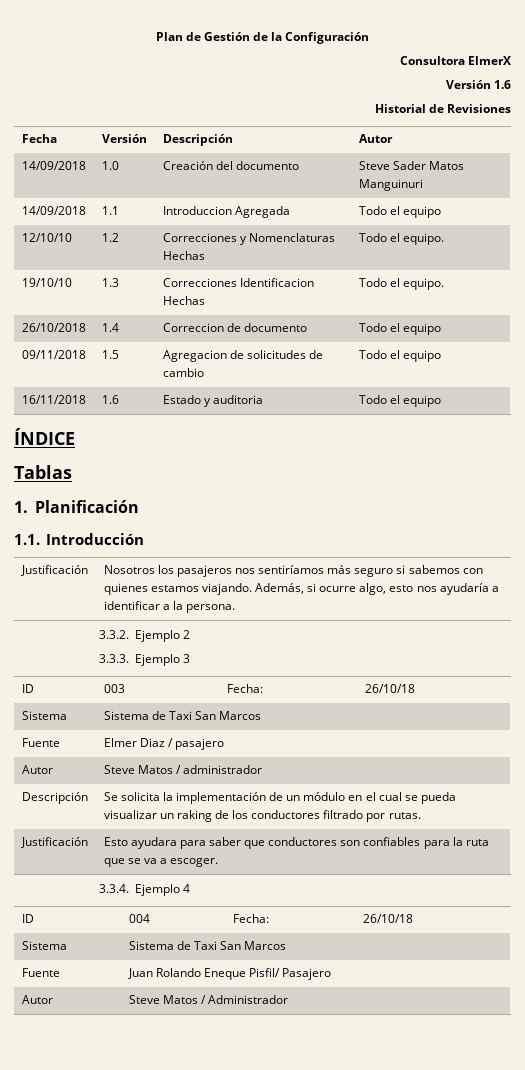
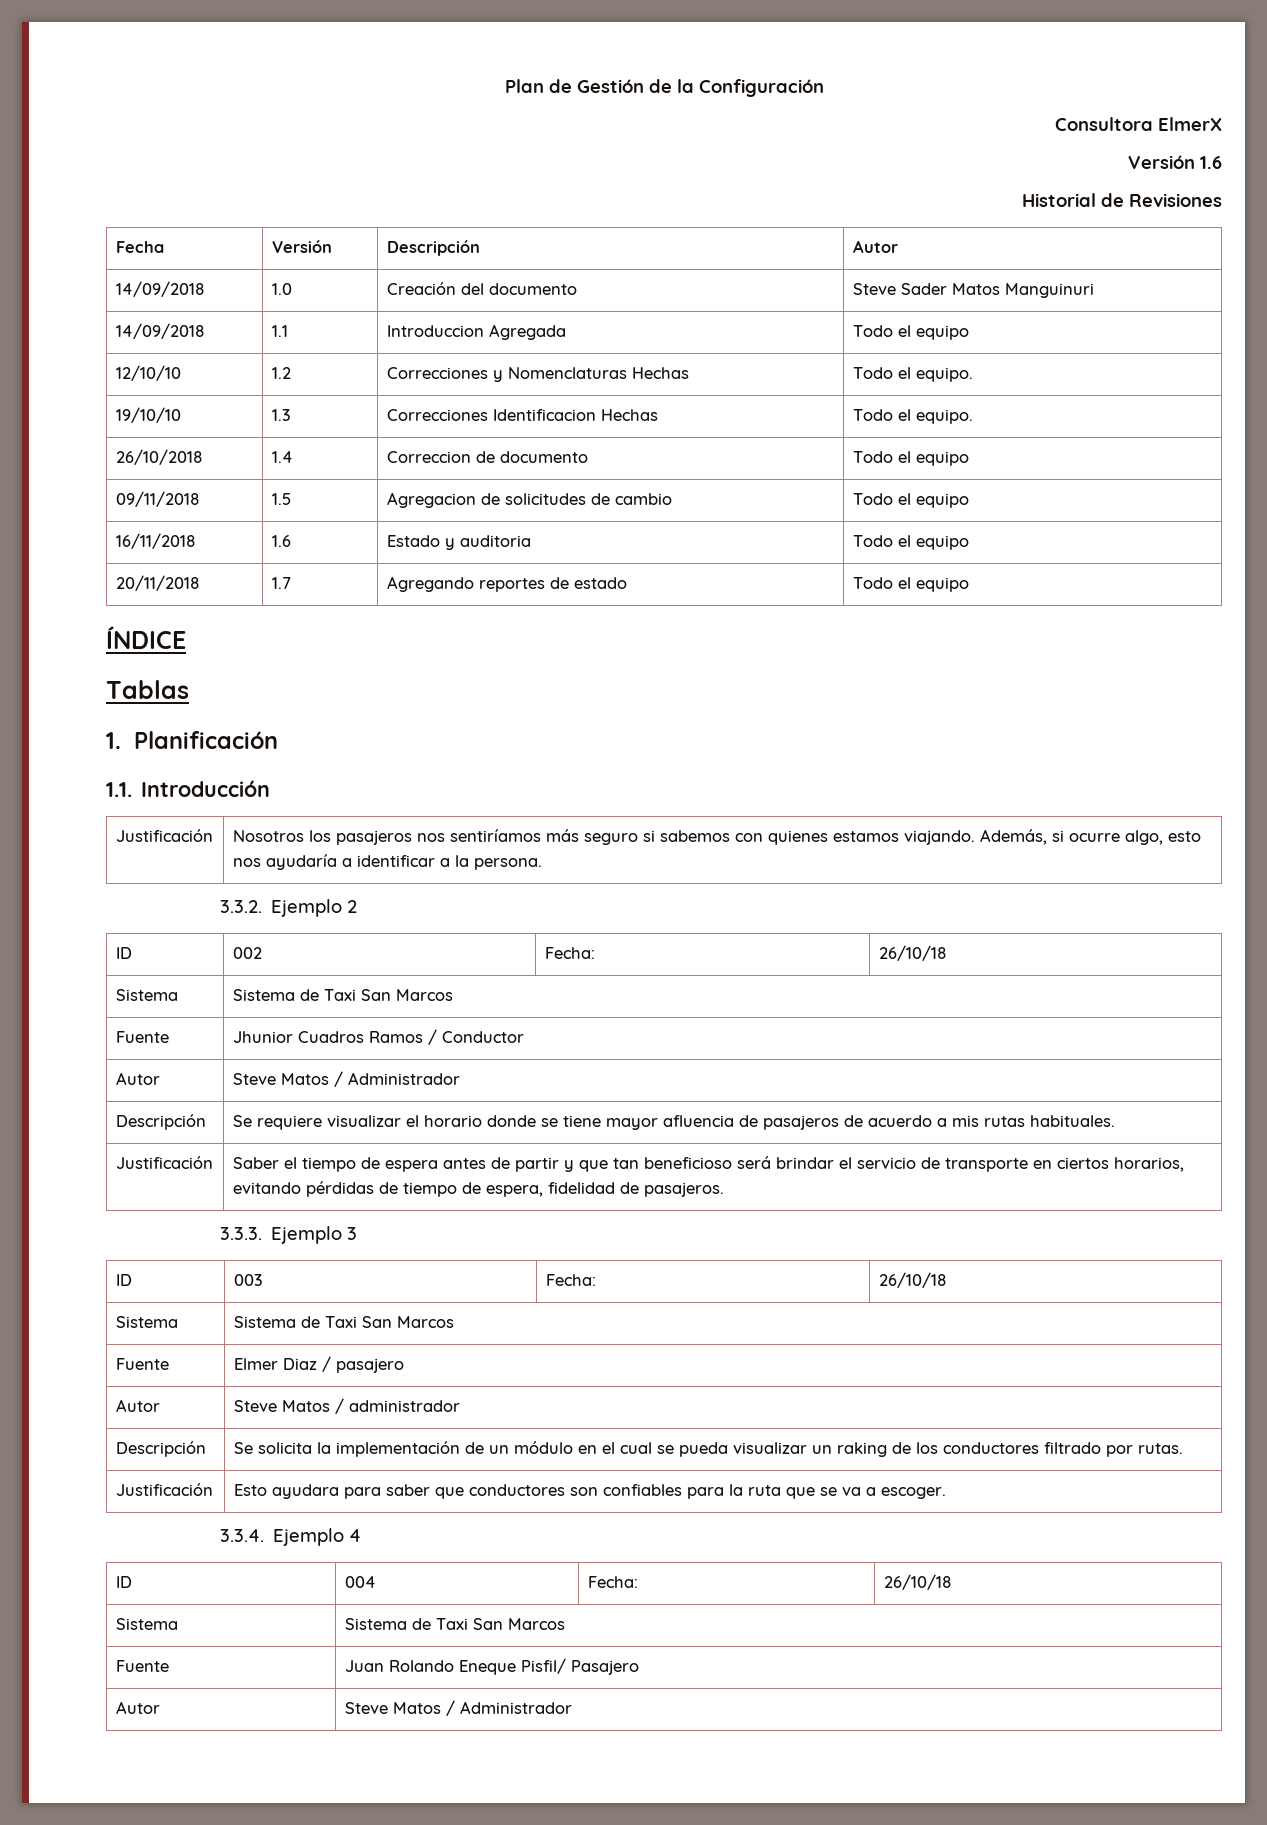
(441, 401) none -> [115,575,200,591] [271,577,291,589] [386,576,627,592] [852,577,969,592] // 20/11/2018 | 1.7 | Agregando reportes de estado | Todo el equipo
(190, 634) none -> [115,947,132,959] [232,947,262,959] [544,947,595,959] [878,945,947,961] [115,989,178,1001] [232,989,453,1001] [115,1031,169,1043] [232,1029,524,1045] [115,1072,160,1085] [232,1071,460,1087] [115,1114,206,1130] [232,1115,1115,1130] [115,1156,213,1169] [232,1156,1184,1172] [232,1181,724,1197] // ID | 002 | Fecha: | 26/10/18 // Sistema | Sistema de Taxi San Marcos // Fuente | Jhunior Cuadros Ramos / Conductor // Autor | Steve Matos / Administrador // Descripción | Se requiere visualizar el horario donde se tiene mayor afluencia de pasajeros de acuerdo a mis rutas habituales. // Justificación | Saber el tiempo de espera antes de partir y que tan beneficioso será brindar el servicio de transporte en ciertos horarios, evitando pérdidas de tiempo de espera, fidelidad de pasajeros.

